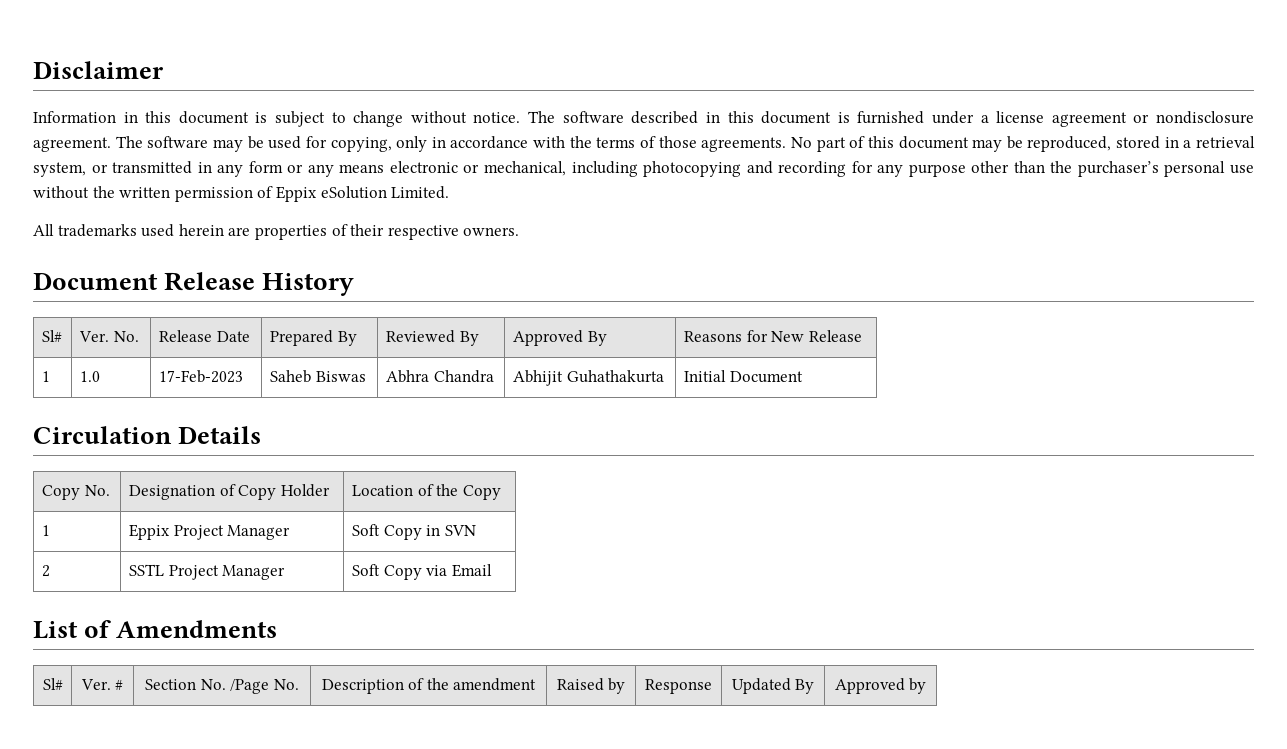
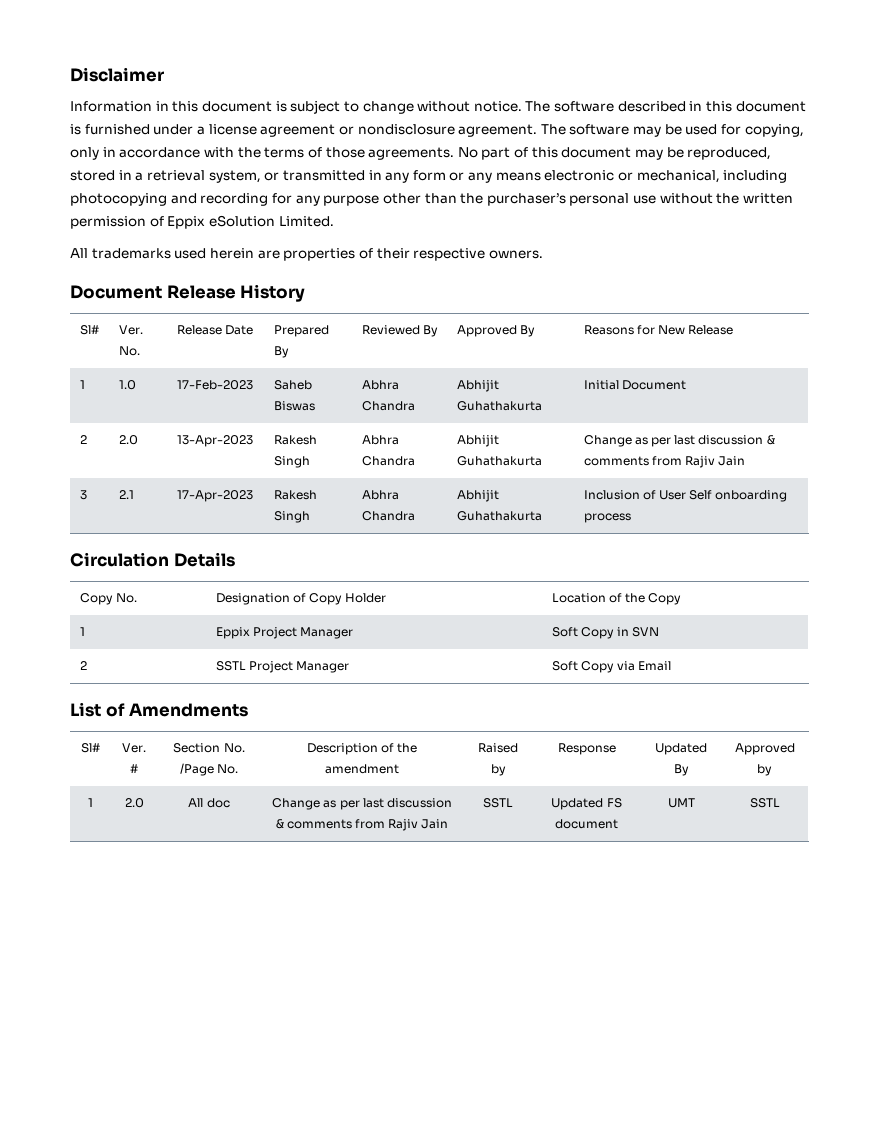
(803, 377) none -> [79,435,87,444] [118,435,138,445] [176,435,253,447] [273,435,317,445] [273,456,310,468] [361,435,399,445] [361,456,415,466] [456,435,499,447] [456,456,542,466] [583,435,775,447] [583,456,746,468] [79,490,87,500] [118,490,134,499] [176,490,253,502] [273,490,317,500] [273,511,310,523] [361,490,399,500] [361,511,415,521] [456,490,499,502] [456,511,542,521] [583,490,788,502] [583,513,631,523] // 2 | 2.0 | 13-Apr-2023 | Rakesh Singh | Abhra Chandra | Abhijit Guhathakurta | Change as per last discussion & comments from Rajiv Jain // 3 | 2.1 | 17-Apr-2023 | Rakesh Singh | Abhra Chandra | Abhijit Guhathakurta | Inclusion of User Self onboarding process
(927, 686) none -> [87,798,93,807] [124,798,144,808] [188,798,230,808] [272,798,452,810] [275,819,449,831] [483,798,513,808] [551,798,622,810] [555,819,618,829] [667,798,695,808] [749,798,780,808] // 1 | 2.0 | All doc | Change as per last discussion & comments from Rajiv Jain | SSTL | Updated FS document | UMT | SSTL

